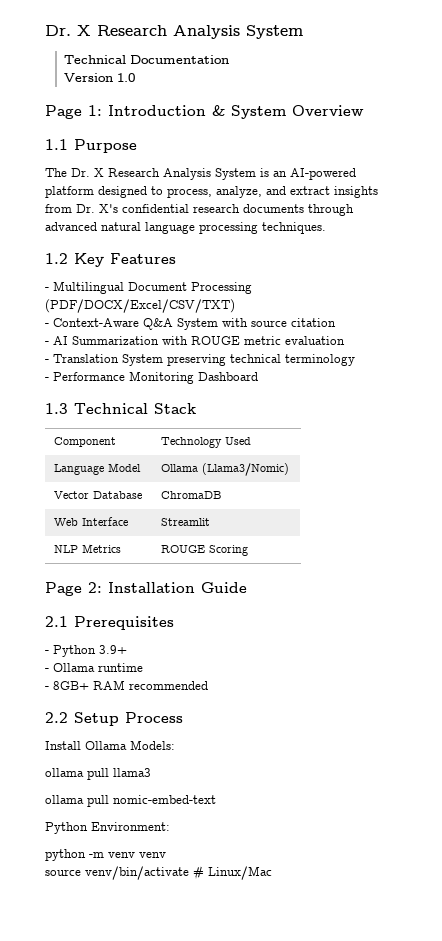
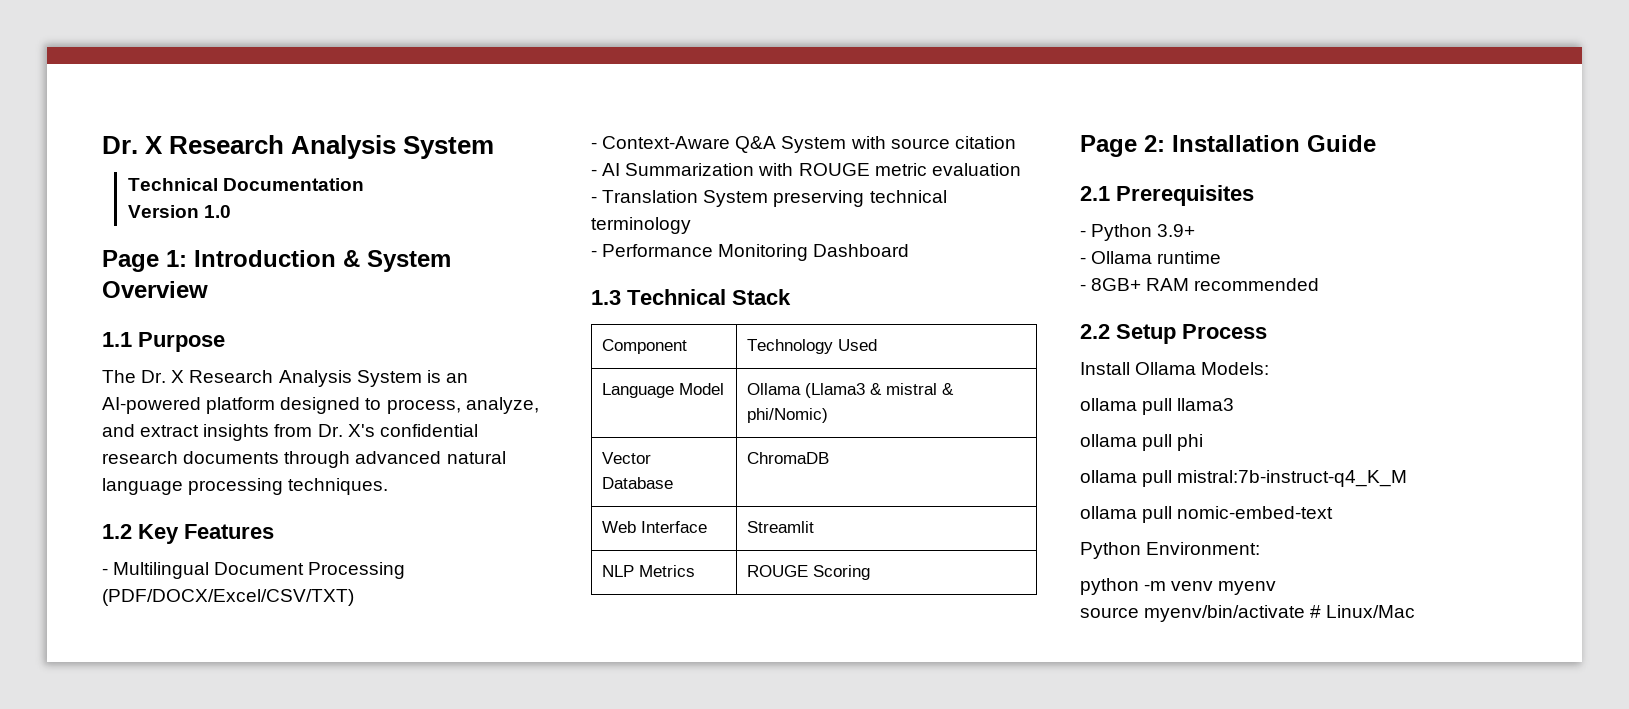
[202,463,290,476] (Llama3/Nomic) -> [805,383,955,398] [747,408,829,423] (Llama3 & mistral & phi/Nomic)
(151, 772) none -> [1080,434,1204,451] [1080,470,1408,487] // ollama pull phi // ollama pull mistral:7b-instruct-q4_K_M
[139,852,166,858] [45,866,189,880] venv // source venv/bin/activate -> [1218,581,1277,595] [1080,605,1306,622] myenv // source myenv/bin/activate

